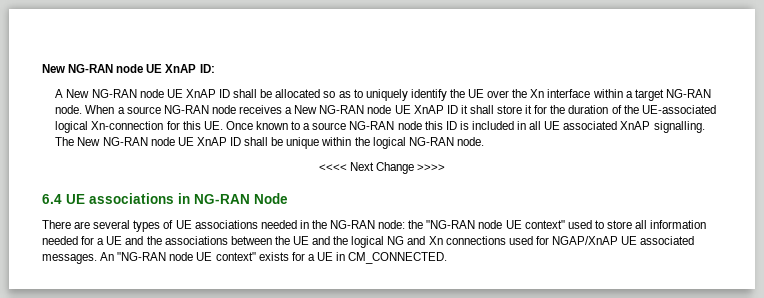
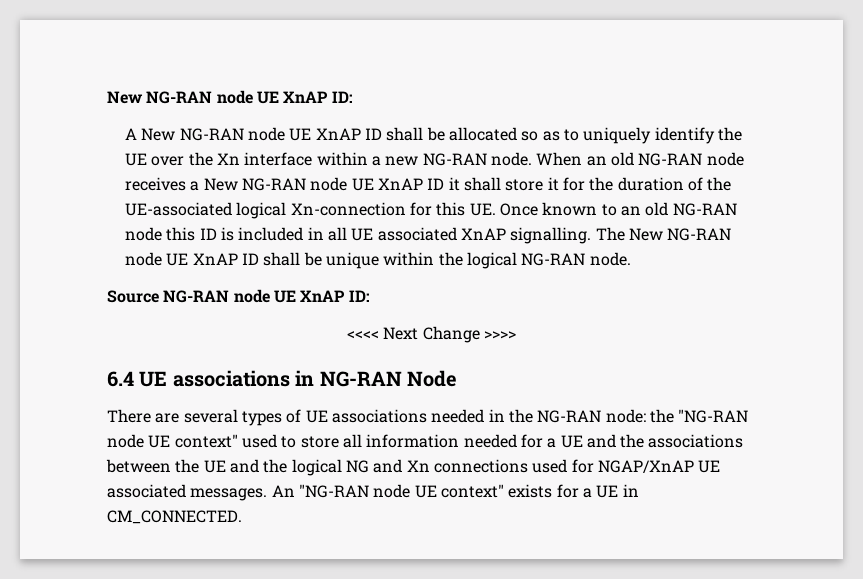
[634,89,664,101] target -> [385,156,419,166] new
[117,106,161,114] a source -> [586,152,634,166] an old
[303,122,347,130] a source -> [621,202,669,216] an old
(484, 141) none -> [107,289,370,303] // Source NG-RAN node UE XnAP ID:

